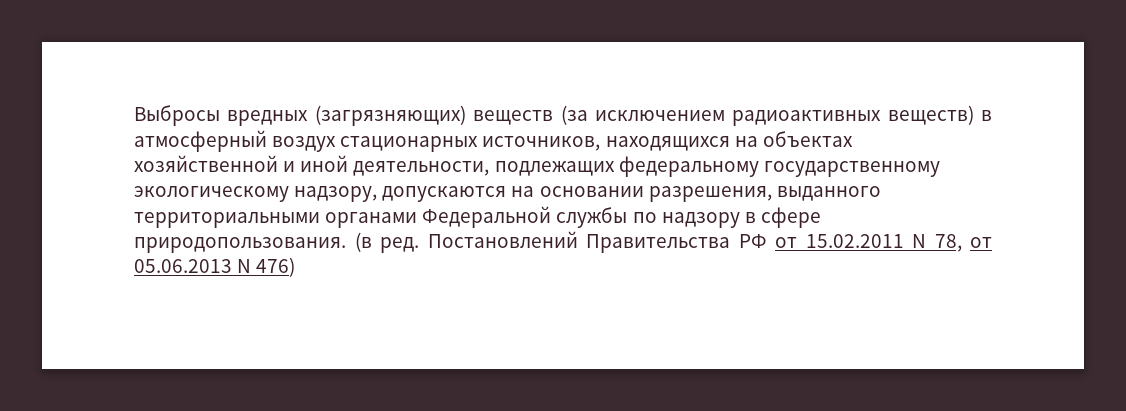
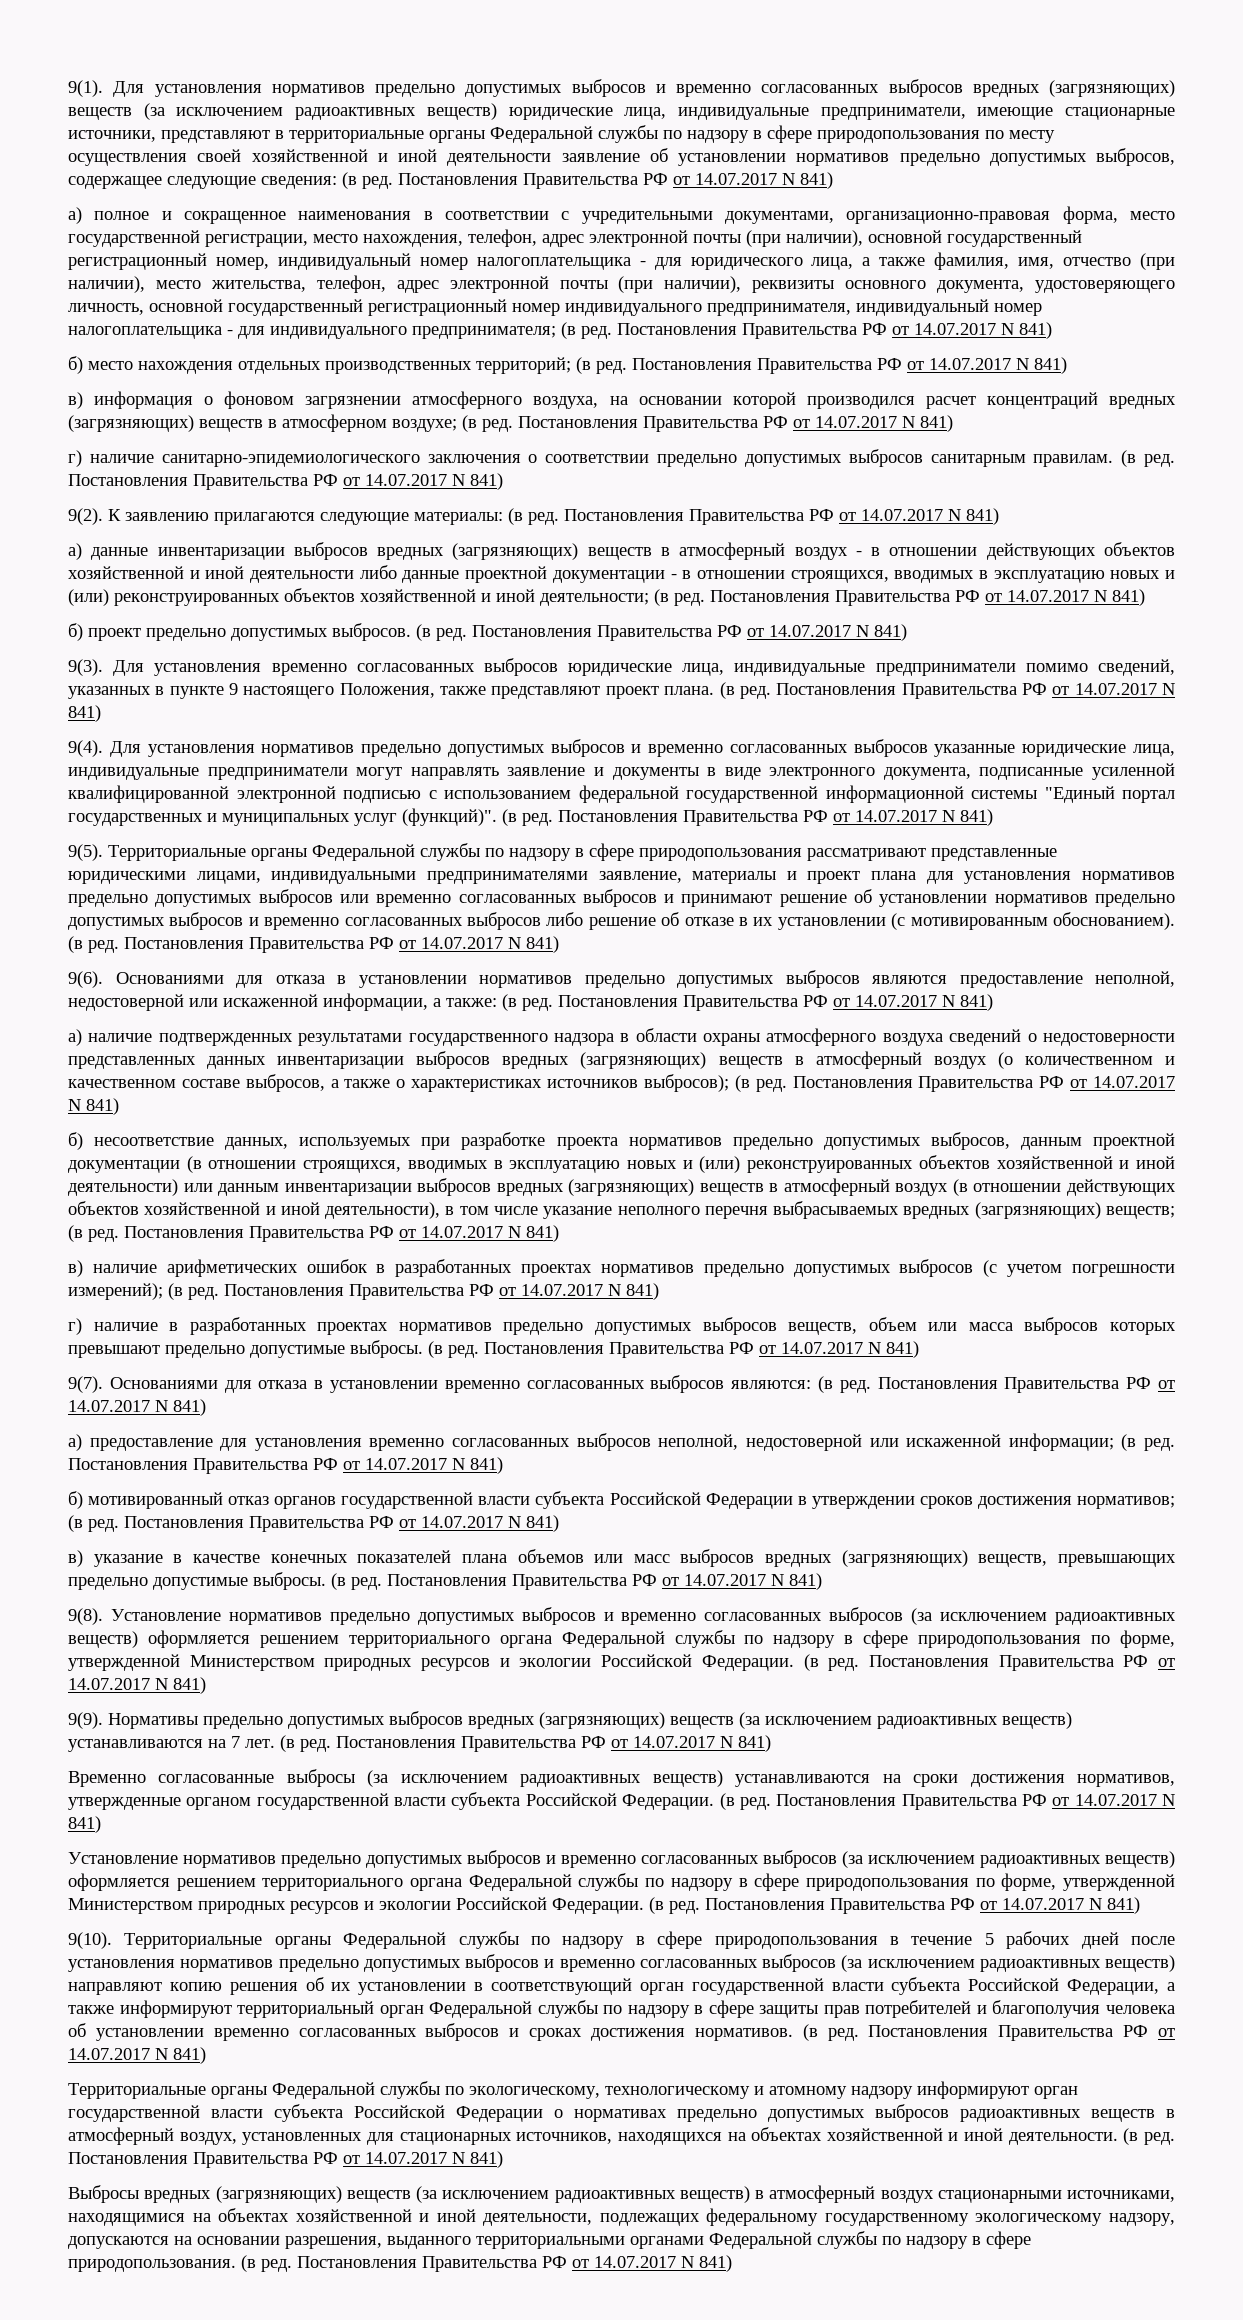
(134, 115) none -> [68,79,1175,97] [68,103,1176,120] [68,125,1055,143] [68,148,1175,166] [68,172,833,189] [68,206,1175,224] [68,229,1082,247] [68,252,1176,270] [68,275,1175,293] [68,299,1042,316] [68,322,1052,339] [68,356,1067,374] [68,391,1177,409] [68,414,953,432] [68,449,1175,467] [68,473,503,490] [68,508,999,525] [68,542,1176,560] [68,565,1175,583] [68,588,1145,606] [68,623,907,641] [68,658,1175,676] [68,682,1176,699] [68,705,101,722] [68,739,1175,757] [68,763,1176,780] [68,785,1175,803] [68,808,993,826] [68,843,1057,861] [68,871,1175,884] [68,889,1175,907] [68,912,1175,930] [68,936,559,953] [68,970,1175,988] [68,993,993,1011] [68,1028,1175,1046] [68,1051,1176,1069] [68,1074,1175,1092] [68,1098,119,1115] [68,1132,1176,1150] [68,1155,1175,1173] [68,1178,1176,1196] [68,1201,1175,1219] [68,1225,559,1242] [68,1259,1175,1277] [68,1283,659,1300] [68,1317,1176,1335] [68,1340,919,1358] [68,1375,1175,1393] [68,1399,206,1416] [68,1433,1175,1451] [68,1457,503,1474] [68,1491,1175,1509] [68,1515,559,1532] [68,1549,1176,1567] [68,1572,822,1590] [68,1607,1176,1625] [68,1630,1175,1648] [68,1654,1175,1671] [68,1677,206,1694] [68,1711,1072,1729] [68,1735,771,1752] [68,1769,1176,1787] [68,1792,1176,1810] [68,1816,101,1833] [68,1850,1175,1868] [68,1873,1176,1891] [68,1897,1140,1914] [68,1931,1175,1949] [68,1954,1175,1972] [68,1977,1176,1995] [68,2000,1175,2018] [68,2023,1176,2041] [68,2047,206,2064] [68,2081,1078,2099] [68,2104,1175,2122] [68,2127,1175,2145] [68,2151,503,2168] 9(1). Для установления нормативов предельно допустимых выбросов и временно согласованных выбросов вредных (загрязняющих) веществ (за исключением радиоактивных веществ) юридические лица, индивидуальные предприниматели, имеющие стационарные источники, представляют в территориальные органы Федеральной службы по надзору в сфере природопользования по месту осуществления своей хозяйственной и иной деятельности заявление об установлении нормативов предельно допустимых выбросов, содержащее следующие сведения: (в ред. Постановления Правительства РФ от 14.07.2017 N 841) // а) полное и сокращенное наименования в соответствии с учредительными документами, организационно-правовая форма, место государственной регистрации, место нахождения, телефон, адрес электронной почты (при наличии), основной государственный регистрационный номер, индивидуальный номер налогоплательщика - для юридического лица, а также фамилия, имя, отчество (при наличии), место жительства, телефон, адрес электронной почты (при наличии), реквизиты основного документа, удостоверяющего личность, основной государственный регистрационный номер индивидуального предпринимателя, индивидуальный номер налогоплательщика - для индивидуального предпринимателя; (в ред. Постановления Правительства РФ от 14.07.2017 N 841) // б) место нахождения отдельных производственных территорий; (в ред. Постановления Правительства РФ от 14.07.2017 N 841) // в) информация о фоновом загрязнении атмосферного воздуха, на основании которой производился расчет концентраций вредных (загрязняющих) веществ в атмосферном воздухе; (в ред. Постановления Правительства РФ от 14.07.2017 N 841) // г) наличие санитарно-эпидемиологического заключения о соответствии предельно допустимых выбросов санитарным правилам. (в ред. Постановления Правительства РФ от 14.07.2017 N 841) // 9(2). К заявлению прилагаются следующие материалы: (в ред. Постановления Правительства РФ от 14.07.2017 N 841) // а) данные инвентаризации выбросов вредных (загрязняющих) веществ в атмосферный воздух - в отношении действующих объектов хозяйственной и иной деятельности либо данные проектной документации - в отношении строящихся, вводимых в эксплуатацию новых и (или) реконструированных объектов хозяйственной и иной деятельности; (в ред. Постановления Правительства РФ от 14.07.2017 N 841) // б) проект предельно допустимых выбросов. (в ред. Постановления Правительства РФ от 14.07.2017 N 841) // 9(3). Для установления временно согласованных выбросов юридические лица, индивидуальные предприниматели помимо сведений, указанных в пункте 9 настоящего Положения, также представляют проект плана. (в ред. Постановления Правительства РФ от 14.07.2017 N 841) // 9(4). Для установления нормативов предельно допустимых выбросов и временно согласованных выбросов указанные юридические лица, индивидуальные предприниматели могут направлять заявление и документы в виде электронного документа, подписанные усиленной квалифицированной электронной подписью с использованием федеральной государственной информационной системы "Единый портал государственных и муниципальных услуг (функций)". (в ред. Постановления Правительства РФ от 14.07.2017 N 841) // 9(5). Территориальные органы Федеральной службы по надзору в сфере природопользования рассматривают представленные юридическими лицами, индивидуальными предпринимателями заявление, материалы и проект плана для установления нормативов предельно допустимых выбросов или временно согласованных выбросов и принимают решение об установлении нормативов предельно допустимых выбросов и временно согласованных выбросов либо решение об отказе в их установлении (с мотивированным обоснованием). (в ред. Постановления Правительства РФ от 14.07.2017 N 841) // 9(6). Основаниями для отказа в установлении нормативов предельно допустимых выбросов являются предоставление неполной, недостоверной или искаженной информации, а также: (в ред. Постановления Правительства РФ от 14.07.2017 N 841) // а) наличие подтвержденных результатами государственного надзора в области охраны атмосферного воздуха сведений о недостоверности представленных данных инвентаризации выбросов вредных (загрязняющих) веществ в атмосферный воздух (о количественном и качественном составе выбросов, а также о характеристиках источников выбросов); (в ред. Постановления Правительства РФ от 14.07.2017 N 841) // б) несоответствие данных, используемых при разработке проекта нормативов предельно допустимых выбросов, данным проектной документации (в отношении строящихся, вводимых в эксплуатацию новых и (или) реконструированных объектов хозяйственной и иной деятельности) или данным инвентаризации выбросов вредных (загрязняющих) веществ в атмосферный воздух (в отношении действующих объектов хозяйственной и иной деятельности), в том числе указание неполного перечня выбрасываемых вредных (загрязняющих) веществ; (в ред. Постановления Правительства РФ от 14.07.2017 N 841) // в) наличие арифметических ошибок в разработанных проектах нормативов предельно допустимых выбросов (с учетом погрешности измерений); (в ред. Постановления Правительства РФ от 14.07.2017 N 841) // г) наличие в разработанных проектах нормативов предельно допустимых выбросов веществ, объем или масса выбросов которых превышают предельно допустимые выбросы. (в ред. Постановления Правительства РФ от 14.07.2017 N 841) // 9(7). Основаниями для отказа в установлении временно согласованных выбросов являются: (в ред. Постановления Правительства РФ от 14.07.2017 N 841) // а) предоставление для установления временно согласованных выбросов неполной, недостоверной или искаженной информации; (в ред. Постановления Правительства РФ от 14.07.2017 N 841) // б) мотивированный отказ органов государственной власти субъекта Российской Федерации в утверждении сроков достижения нормативов; (в ред. Постановления Правительства РФ от 14.07.2017 N 841) // в) указание в качестве конечных показателей плана объемов или масс выбросов вредных (загрязняющих) веществ, превышающих предельно допустимые выбросы. (в ред. Постановления Правительства РФ от 14.07.2017 N 841) // 9(8). Установление нормативов предельно допустимых выбросов и временно согласованных выбросов (за исключением радиоактивных веществ) оформляется решением территориального органа Федеральной службы по надзору в сфере природопользования по форме, утвержденной Министерством природных ресурсов и экологии Российской Федерации. (в ред. Постановления Правительства РФ от 14.07.2017 N 841) // 9(9). Нормативы предельно допустимых выбросов вредных (загрязняющих) веществ (за исключением радиоактивных веществ) устанавливаются на 7 лет. (в ред. Постановления Правительства РФ от 14.07.2017 N 841) // Временно согласованные выбросы (за исключением радиоактивных веществ) устанавливаются на сроки достижения нормативов, утвержденные органом государственной власти субъекта Российской Федерации. (в ред. Постановления Правительства РФ от 14.07.2017 N 841) // Установление нормативов предельно допустимых выбросов и временно согласованных выбросов (за исключением радиоактивных веществ) оформляется решением территориального органа Федеральной службы по надзору в сфере природопользования по форме, утвержденной Министерством природных ресурсов и экологии Российской Федерации. (в ред. Постановления Правительства РФ от 14.07.2017 N 841) // 9(10). Территориальные органы Федеральной службы по надзору в сфере природопользования в течение 5 рабочих дней после установления нормативов предельно допустимых выбросов и временно согласованных выбросов (за исключением радиоактивных веществ) направляют копию решения об их установлении в соответствующий орган государственной власти субъекта Российской Федерации, а также информируют территориальный орган Федеральной службы по надзору в сфере защиты прав потребителей и благополучия человека об установлении временно согласованных выбросов и сроках достижения нормативов. (в ред. Постановления Правительства РФ от 14.07.2017 N 841) // Территориальные органы Федеральной службы по экологическому, технологическому и атомному надзору информируют орган государственной власти субъекта Российской Федерации о нормативах предельно допустимых выбросов радиоактивных веществ в атмосферный воздух, установленных для стационарных источников, находящихся на объектах хозяйственной и иной деятельности. (в ред. Постановления Правительства РФ от 14.07.2017 N 841) //
[340,136,730,152] стационарных источников, находящихся -> [937,2190,1175,2203] [68,2213,185,2226] стационарными источниками, находящимися
[427,231,992,253] [134,257,296,277] Постановлений Правительства РФ от 15.02.2011 N 78, от 05.06.2013 N 476) -> [297,2255,732,2272] Постановления Правительства РФ от 14.07.2017 N 841)

